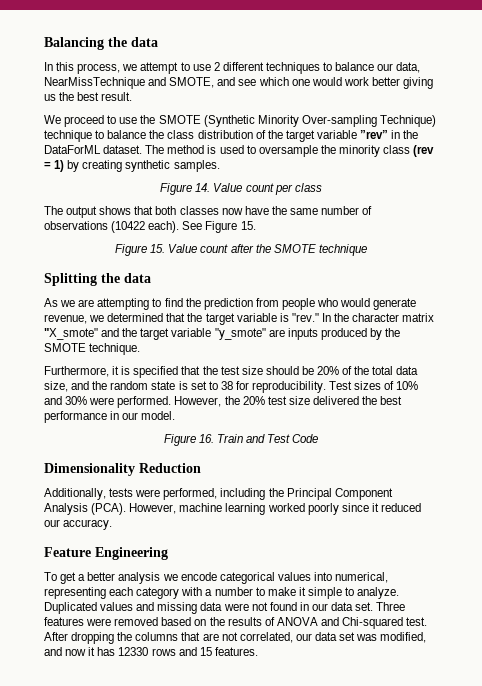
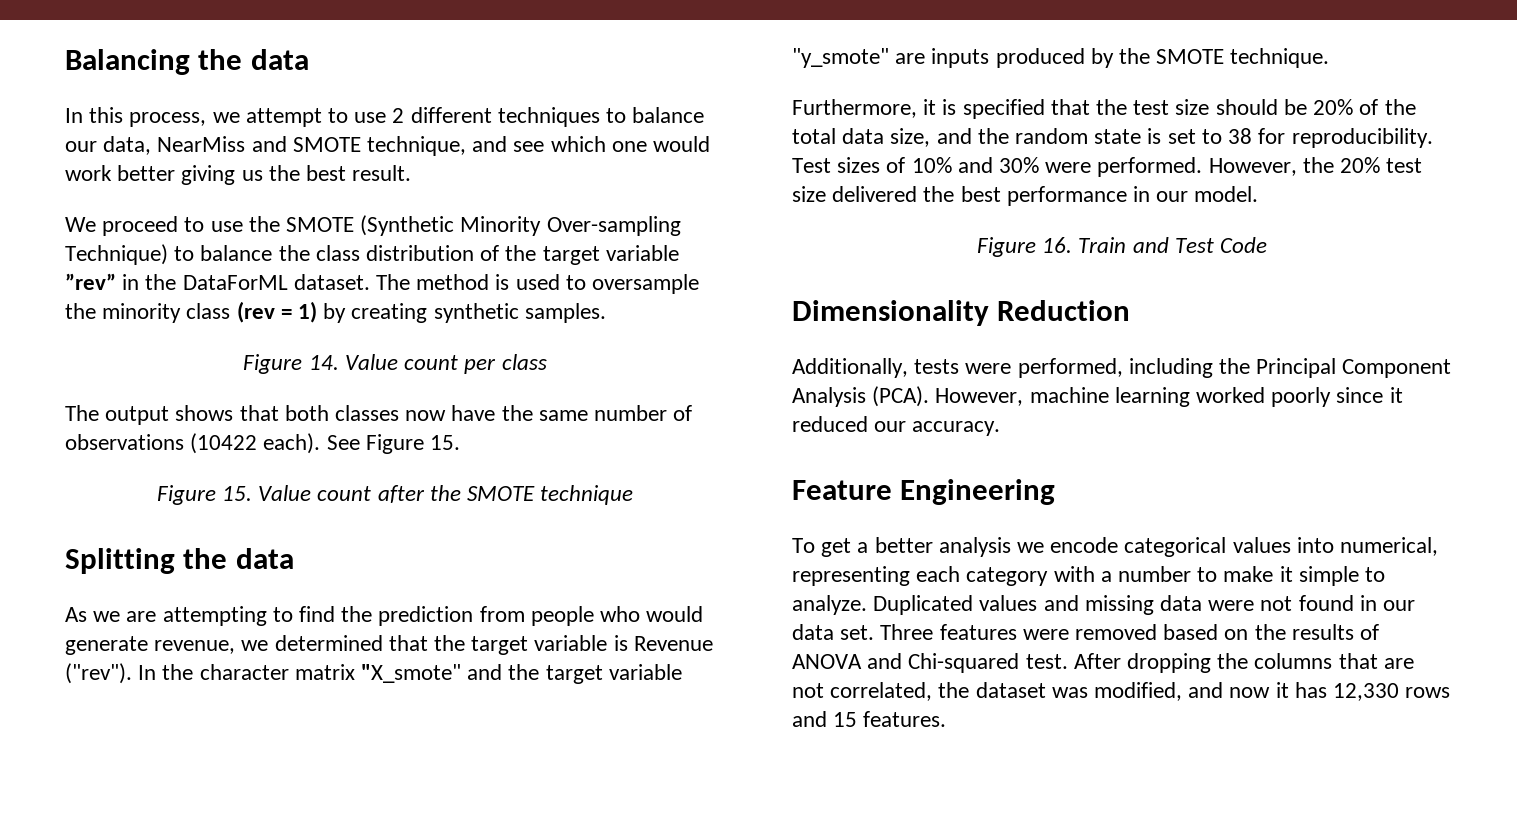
[44,77,215,89] NearMissTechnique and SMOTE, -> [157,136,467,156] NearMiss and SMOTE technique,
[44,130,92,142] technique -> (168, 254) none
[291,313,319,322] "rev." -> [633,636,713,651] [65,663,132,684] Revenue ("rev").
[295,632,356,641] our data set -> [938,682,1046,698] the dataset
[118,647,149,656] 12330 -> [1333,683,1400,701] 12,330

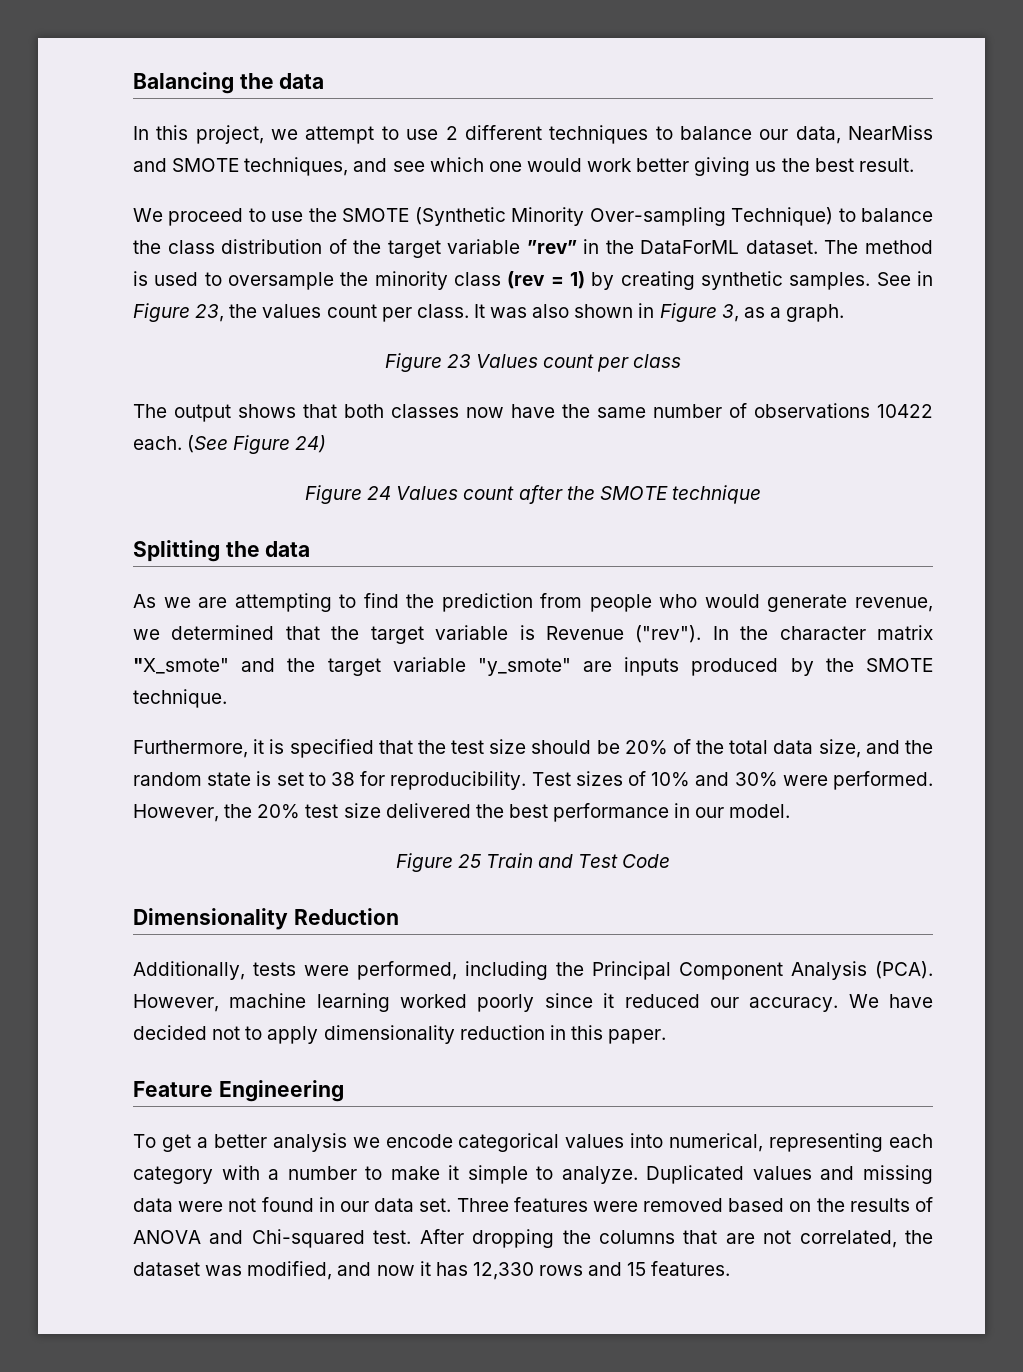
[129,112,207,127] process, -> [195,125,264,144] project,
[367,136,467,156] technique, -> [244,157,349,176] techniques,
[243,354,398,374] // Figure 14. Value -> [876,271,933,286] [133,303,845,322] [384,353,538,372] See in Figure 23, the values count per class. It was also shown in Figure 3, as a graph. // Figure 23 Values
[190,433,461,454] [156,485,312,505] (10422 each). See Figure 15. // Figure 15. Value -> [877,404,933,418] [133,435,327,454] [305,485,459,504] 10422 each. (See Figure 24) // Figure 24 Values
[1042,237,1073,253] 16. -> [457,854,481,868] 25
(1001, 428) none -> [848,994,934,1008] [133,1025,667,1044] We have decided not to apply dimensionality reduction in this paper.

